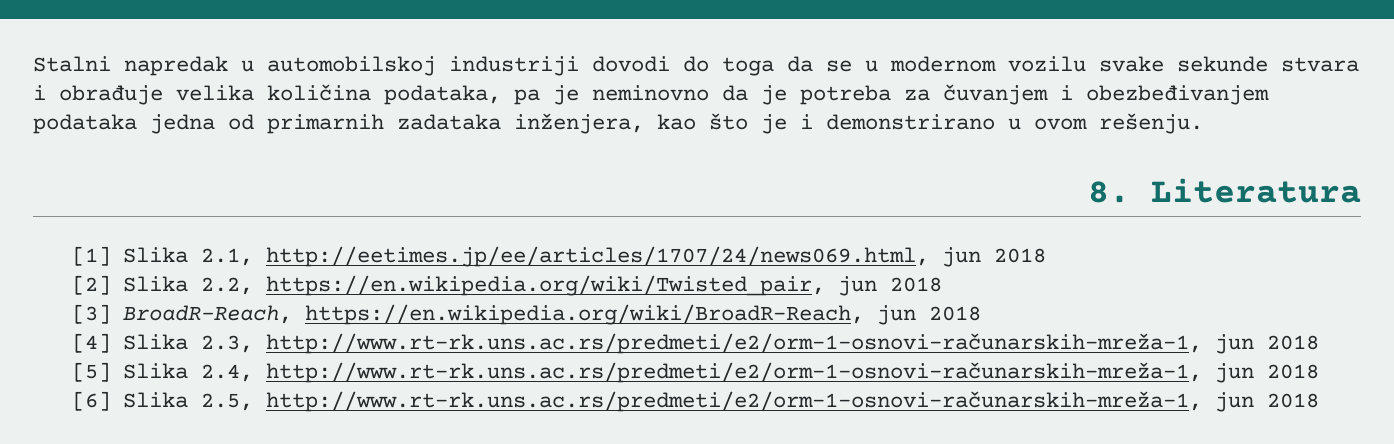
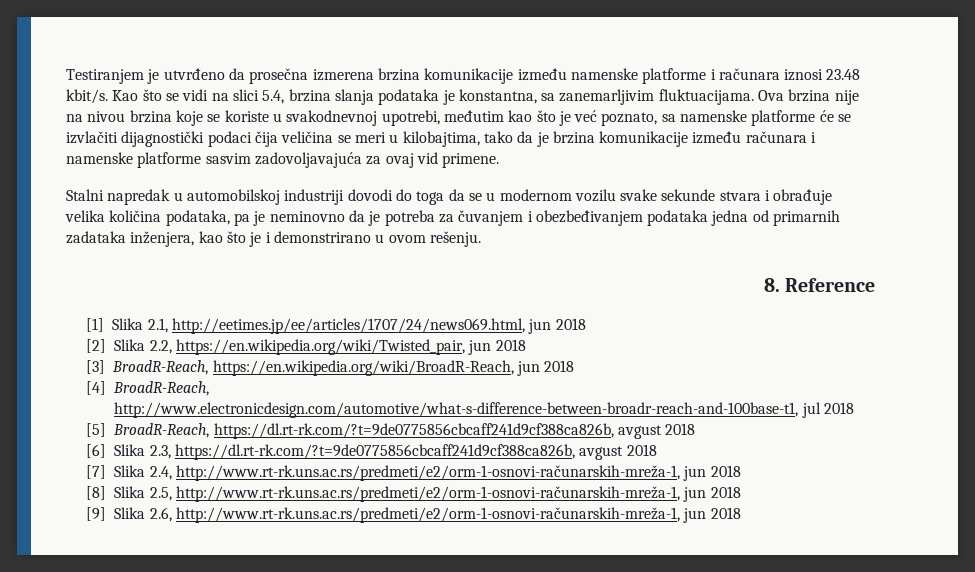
(33, 64) none -> [66,68,861,84] [66,89,859,105] [66,110,852,126] [66,131,817,147] [66,152,500,168] Testiranjem je utvrđeno da prosečna izmerena brzina komunikacije između namenske platforme i računara iznosi 23.48 kbit/s. Kao što se vidi na slici 5.4, brzina slanja podataka je konstantna, sa zanemarljivim fluktuacijama. Ova brzina nije na nivou brzina koje se koriste u svakodnevnoj upotrebi, međutim kao što je već poznato, sa namenske platforme će se izvlačiti dijagnostički podaci čija veličina se meri u kilobajtima, tako da je brzina komunikacije između računara i namenske platforme sasvim zadovoljavajuća za ovaj vid primene. //
[1151,178,1361,203] Literatura -> [785,278,875,292] Reference
[122,333,1319,354] [72,362,112,382] Slika 2.3, http://www.rt-rk.uns.ac.rs/predmeti/e2/orm-1-osnovi-računarskih-mreža-1, jun 2018 // [5] -> [113,381,210,396] [114,402,855,418] [86,423,696,439] [86,444,657,460] [86,465,107,479] BroadR-Reach, http://www.electronicdesign.com/automotive/what-s-difference-between-broadr-reach-and-100base-t1, jul 2018 // [5] BroadR-Reach, https://dl.rt-rk.com/?t=9de0775856cbcaff241d9cf388ca826b, avgust 2018 // [6] Slika 2.3, https://dl.rt-rk.com/?t=9de0775856cbcaff241d9cf388ca826b, avgust 2018 // [7]
[72,391,112,411] [6] -> [86,486,107,500] [8]
(1319, 400) none -> [86,507,741,523] // [9] Slika 2.6, http://www.rt-rk.uns.ac.rs/predmeti/e2/orm-1-osnovi-računarskih-mreža-1, jun 2018

